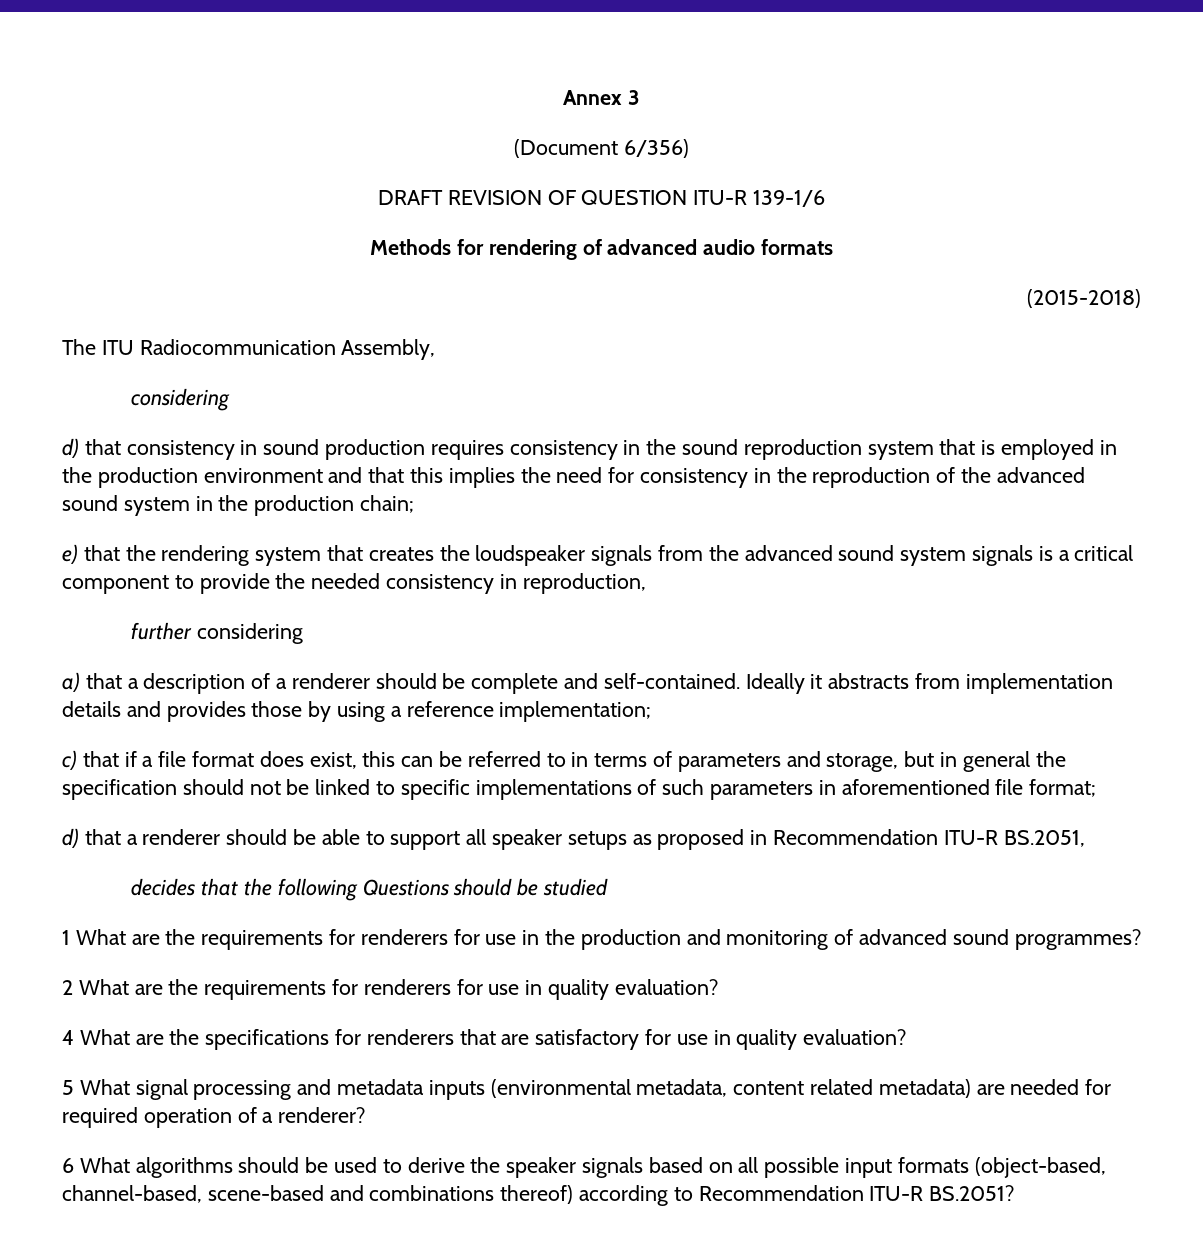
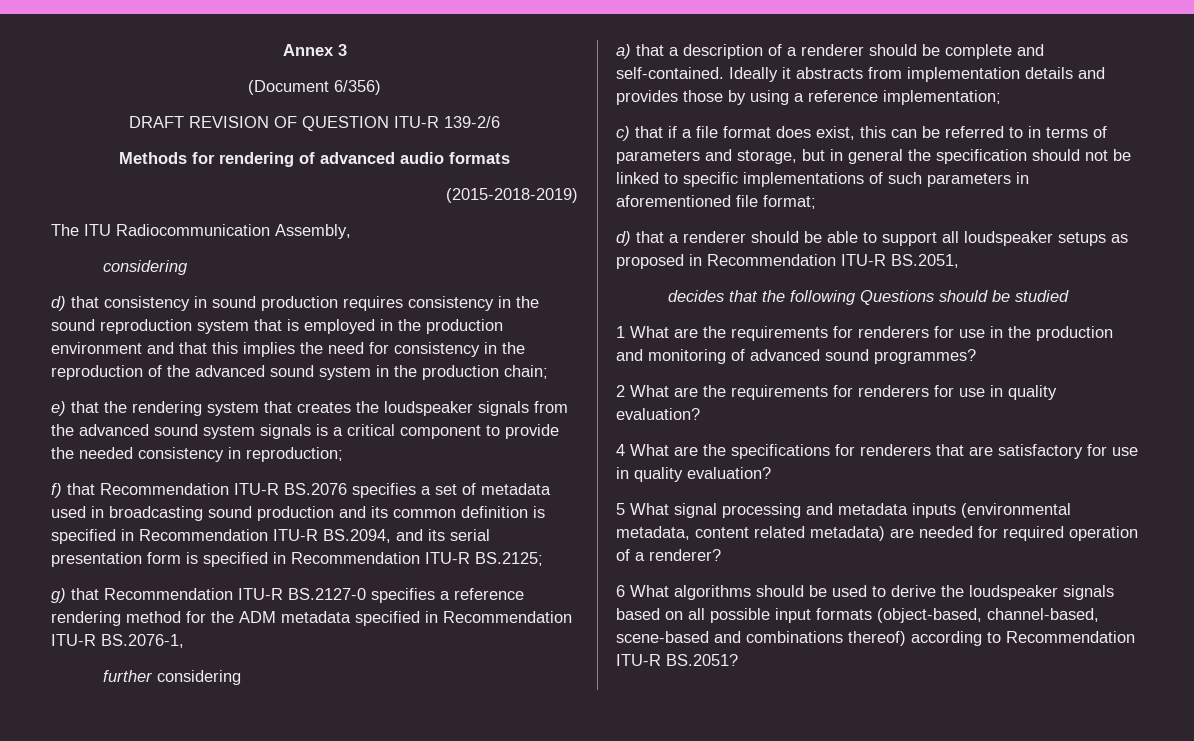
[753,190,826,207] 139-1/6 -> [444,116,500,128] 139-2/6
[1027,289,1141,308] (2015-2018) -> [446,188,578,203] (2015-2018-2019)
[522,573,646,594] reproduction, -> [246,447,343,462] [51,483,551,498] [51,506,545,521] [51,529,490,544] [51,552,543,567] [51,588,524,603] [51,611,572,626] [51,634,184,648] reproduction; // f) that Recommendation ITU-R BS.2076 specifies a set of metadata used in broadcasting sound production and its common definition is specified in Recommendation ITU-R BS.2094, and its serial presentation form is specified in Recommendation ITU-R BS.2125; // g) that Recommendation ITU-R BS.2127-0 specifies a reference rendering method for the ADM metadata specified in Recommendation ITU-R BS.2076-1,
[492,829,563,850] speaker -> [964,231,1053,246] loudspeaker
[506,1157,577,1178] speaker -> [969,585,1058,600] loudspeaker

